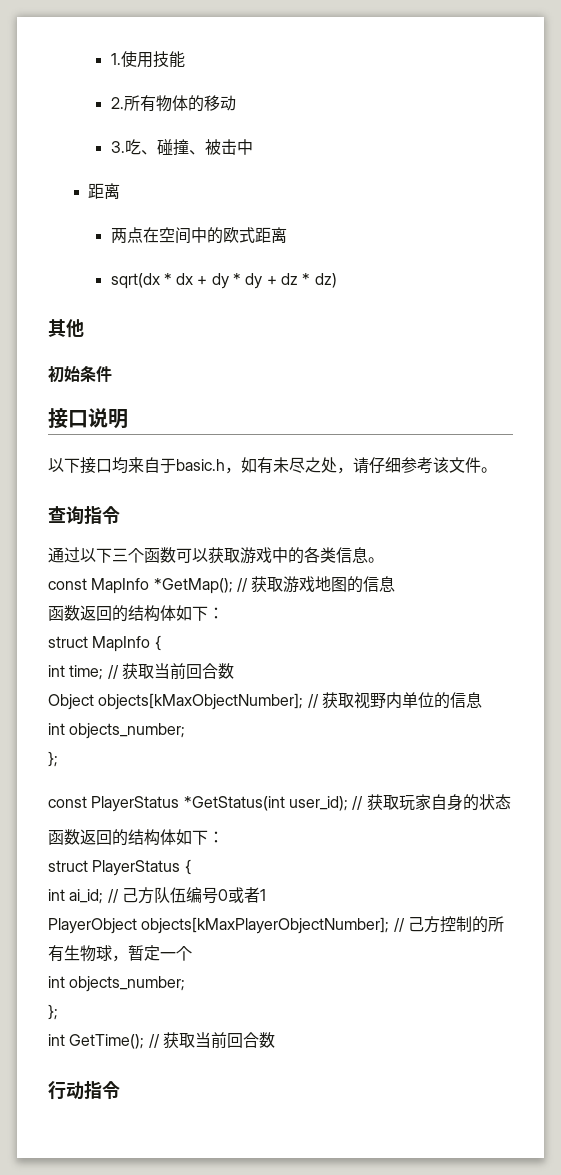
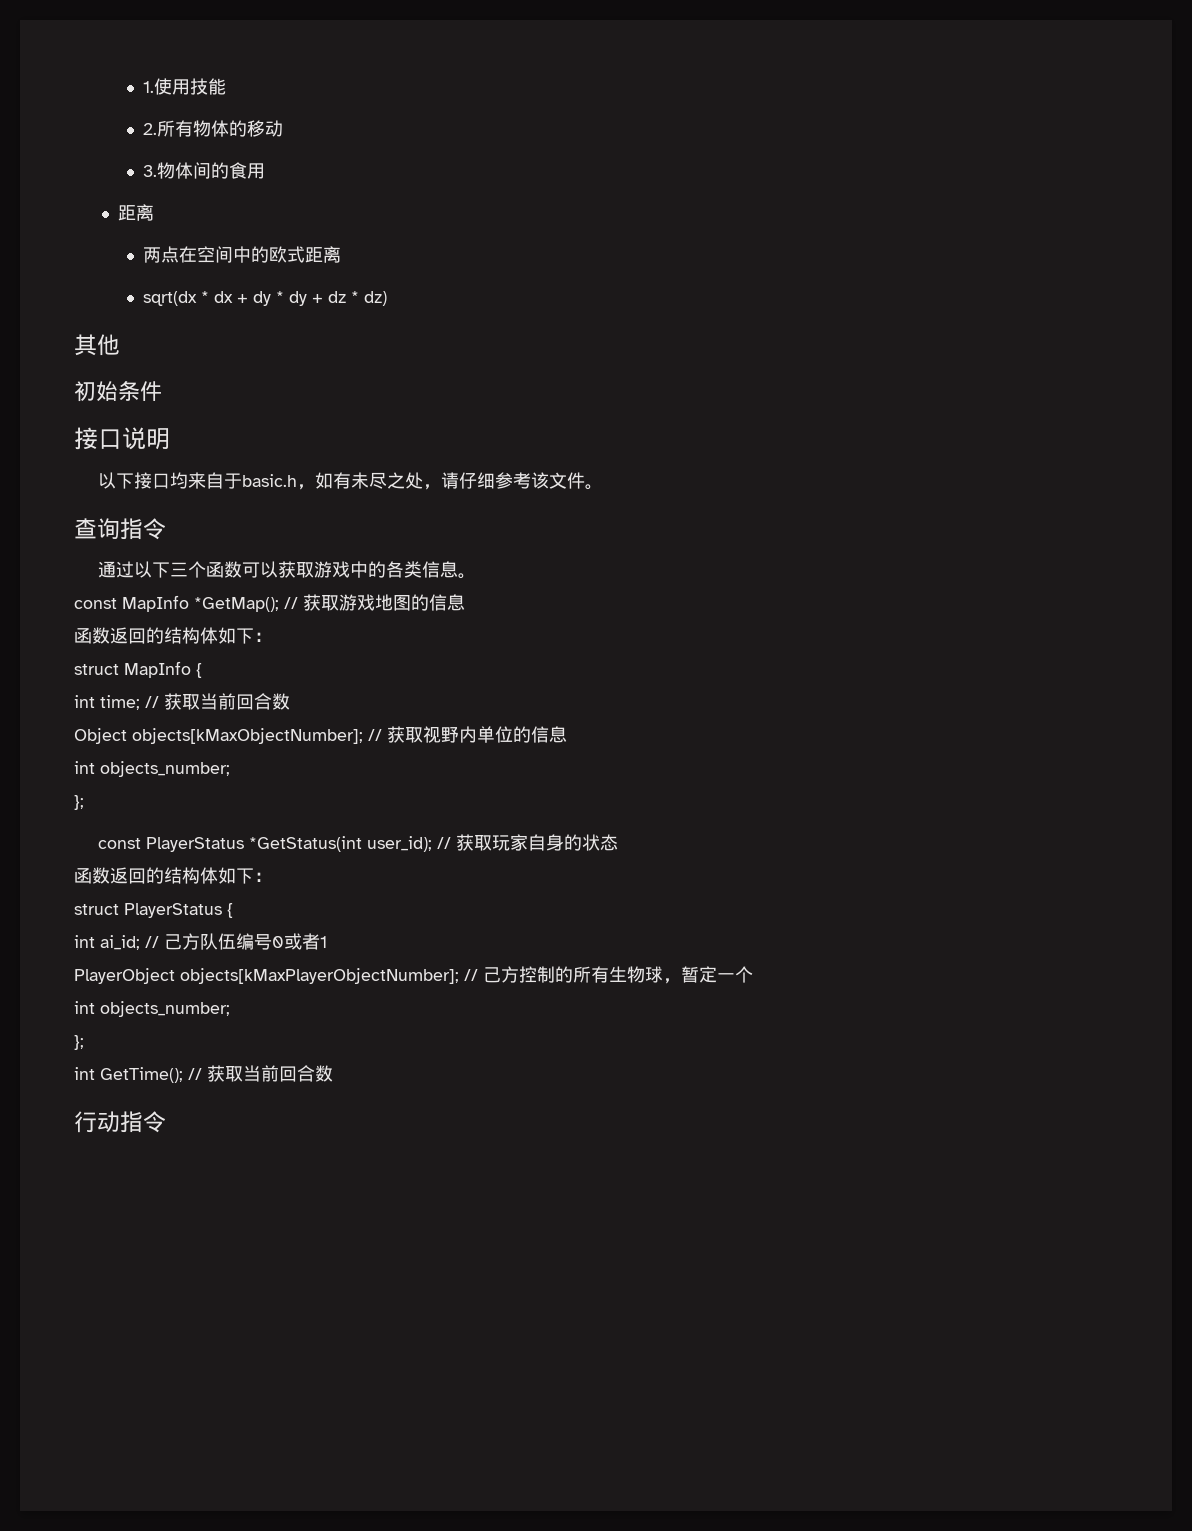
[124,139,253,156] 吃、碰撞、被击中 -> [157,162,266,179] 物体间的食用

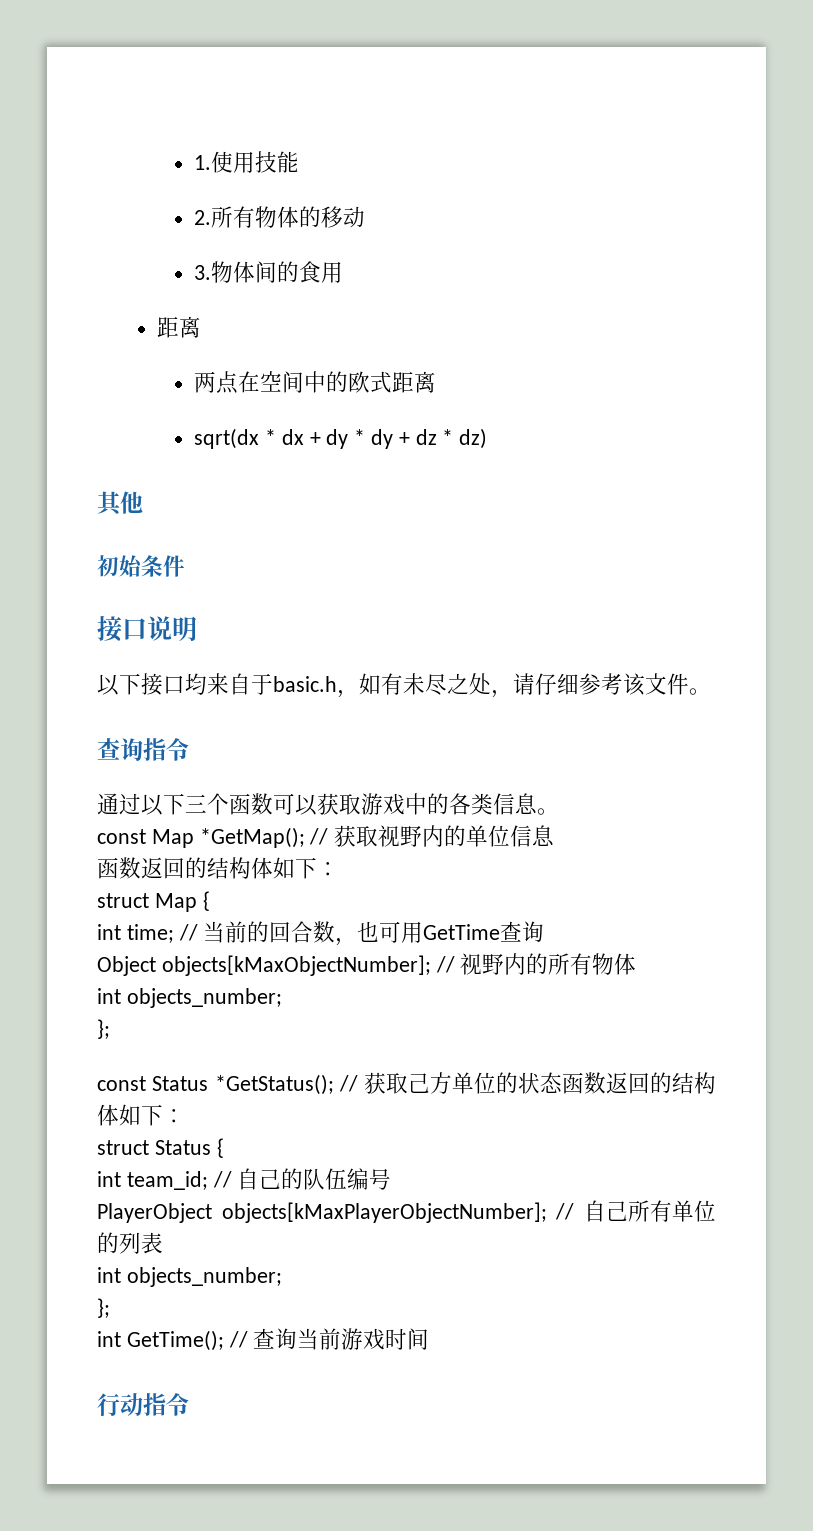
[122,595,189,612] MapInfo -> [151,829,194,848] Map
[339,594,429,611] 游戏地图的 -> [378,825,511,847] 视野内的单位
[124,661,191,678] MapInfo -> [154,893,197,912] Map
[164,693,290,710] 获取当前回合数 -> [203,921,545,946] 当前的回合数，也可用GetTime查询
[387,726,567,743] 获取视野内单位的信息 -> [460,953,637,975] 视野内的所有物体
[146,834,565,852] PlayerStatus *GetStatus(int user_id); // 获取玩家自身 -> [152,1072,496,1095] Status *GetStatus(); // 获取己方单位
[74,867,272,884] [74,903,233,918] [74,933,200,950] // 函数返回的结构体如下： // struct PlayerStatus { // int ai_id; // 己方 -> [562,1072,716,1094] [97,1104,185,1126] [97,1138,224,1158] [97,1168,304,1190] 函数返回的结构体如下： // struct Status { // int team_id; // 自己的
[272,933,327,950] 0或者1 -> (392, 1179) none
[483,966,753,984] 己方控制的所有生物球，暂定一个 -> [584,1200,716,1222] [97,1232,163,1254] 自己所有单位的列表
[207,1065,333,1082] 获取当前回合数 -> [253,1328,430,1350] 查询当前游戏时间

